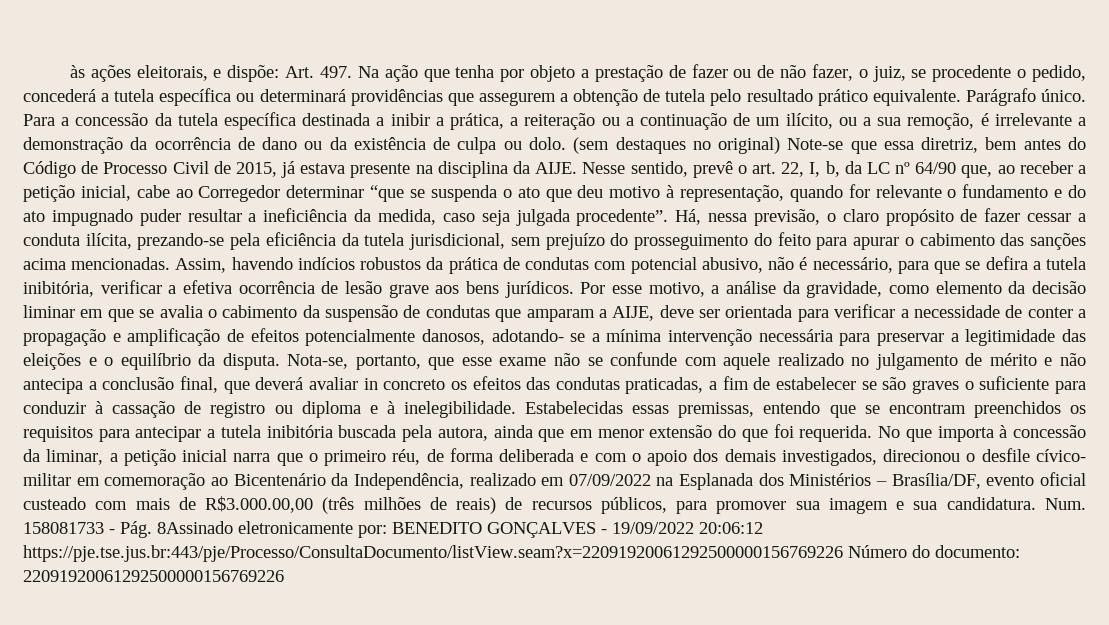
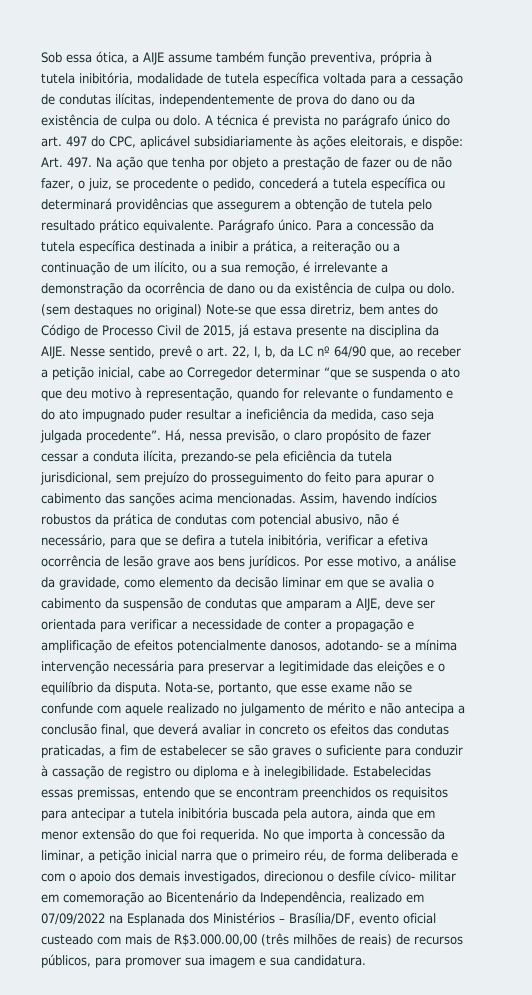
(69, 71) none -> [41,51,432,65] [41,72,463,86] [41,93,415,107] [41,114,450,128] [41,135,292,149] Sob essa ótica, a AIJE assume também função preventiva, própria à tutela inibitória, modalidade de tutela específica voltada para a cessação de condutas ilícitas, independentemente de prova do dano ou da existência de culpa ou dolo. A técnica é prevista no parágrafo único do art. 497 do CPC, aplicável subsidiariamente
[1045,498,1087,510] [23,521,763,538] [23,545,1020,562] [23,570,284,582] Num. 158081733 - Pág. 8Assinado eletronicamente por: BENEDITO GONÇALVES - 19/09/2022 20:06:12 https://pje.tse.jus.br:443/pje/Processo/ConsultaDocumento/listView.seam?x=22091920061292500000156769226 Número do documento: 22091920061292500000156769226 -> (366, 960) none

